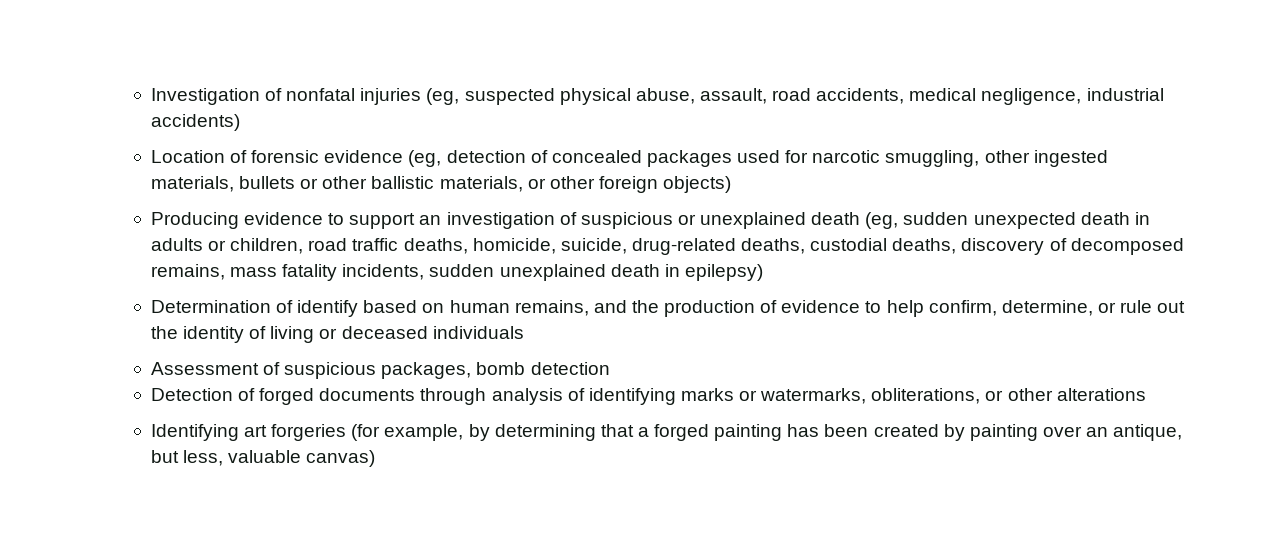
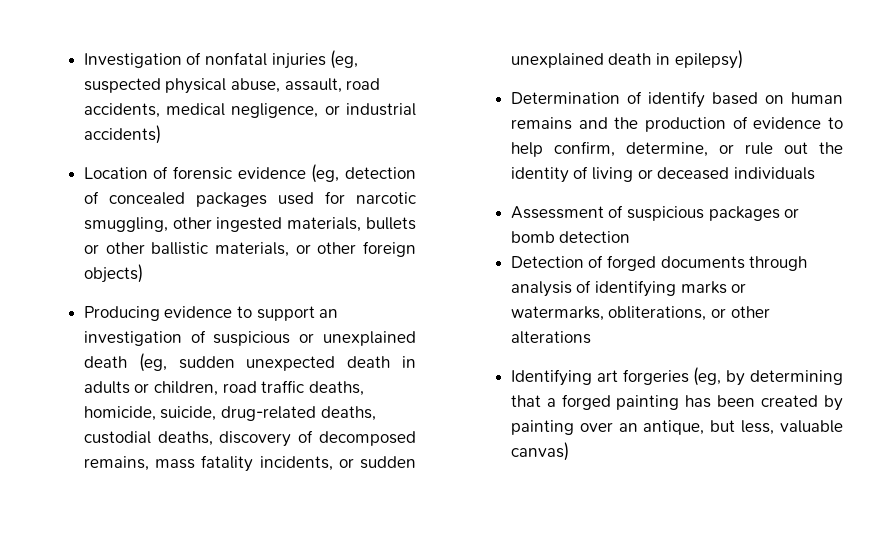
(1082, 96) none -> [324,105,340,115] or
(425, 272) none -> [338,458,354,468] or
[514,300,589,316] remains, -> [510,117,572,130] remains
[381,362,472,379] packages, -> [708,206,800,221] packages or
[351,424,464,441] (for example, -> [693,367,722,386] (eg,

